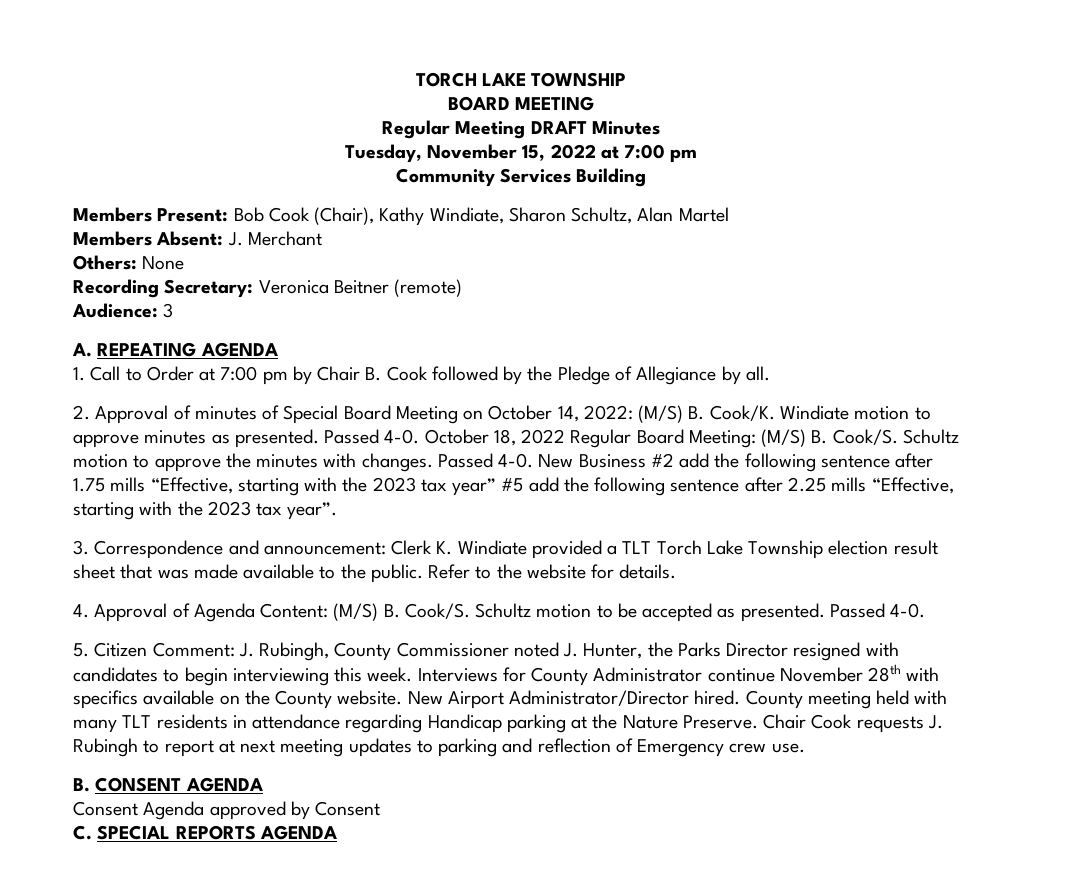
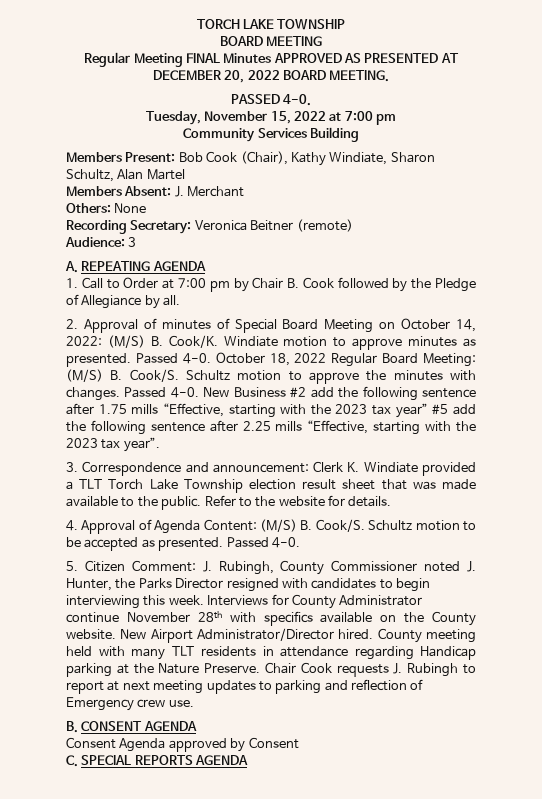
[530,121,587,134] DRAFT -> [185,53,220,63] FINAL
(660, 128) none -> [273,53,459,63] [152,70,390,83] [230,94,312,106] APPROVED AS PRESENTED AT DECEMBER 20, 2022 BOARD MEETING. // PASSED 4-0.

